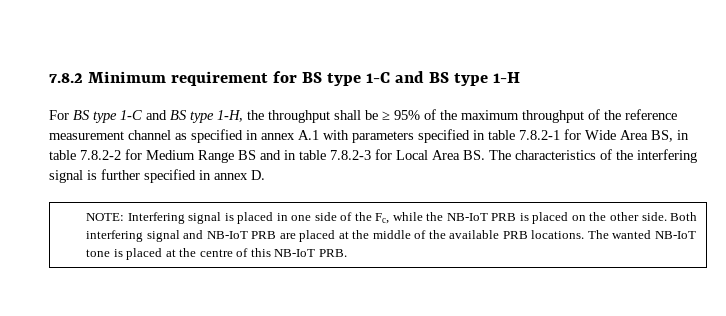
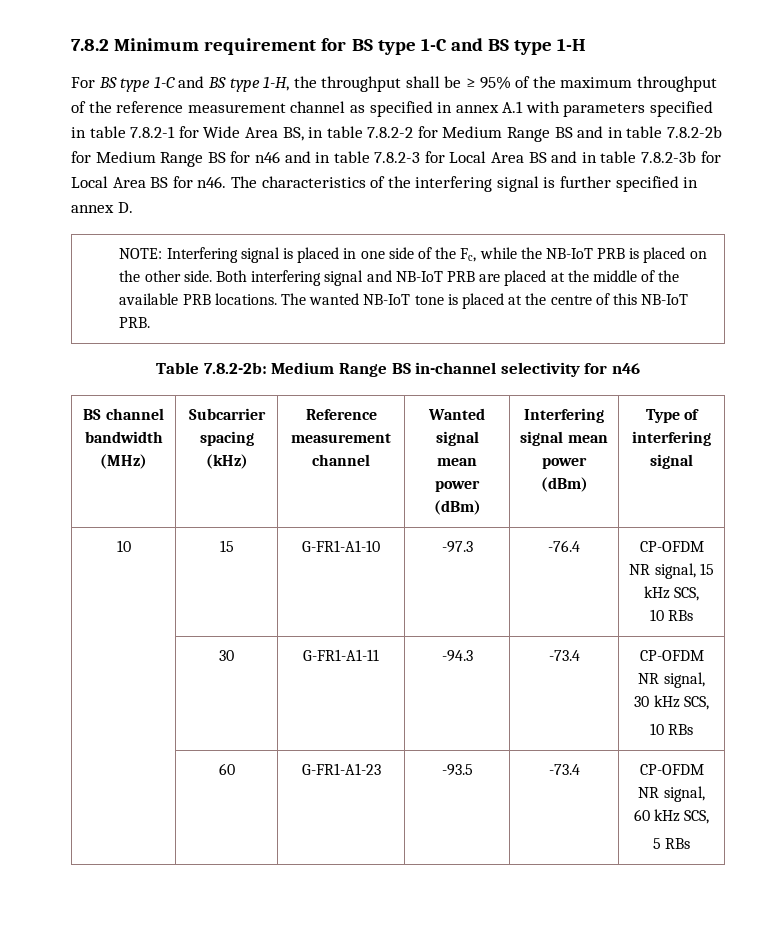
[330,149,485,160] 7.8.2-3 for Local Area BS. -> [667,126,723,138] [71,151,721,167] [71,176,227,188] 7.8.2-2b for Medium Range BS for n46 and in table 7.8.2-3 for Local Area BS and in table 7.8.2-3b for Local Area BS for n46.
(347, 253) none -> [156,362,640,377] [83,408,164,420] [84,431,163,443] [100,454,147,469] [188,408,266,420] [199,431,254,446] [205,454,248,469] [305,409,377,420] [291,433,391,443] [312,454,370,466] [428,408,485,420] [435,431,479,446] [437,458,477,466] [435,480,480,492] [433,500,481,515] [524,408,604,423] [520,431,608,446] [542,457,587,469] [540,477,588,492] [645,409,700,423] [632,431,711,446] [650,454,693,469] [116,540,131,552] [219,540,234,552] [302,540,380,552] [441,541,473,553] [548,540,580,552] [639,541,704,552] [629,563,714,579] [643,586,700,601] [649,609,694,621] [218,650,234,661] [303,649,379,661] [441,650,473,662] [548,650,580,661] [639,650,704,661] [638,672,705,688] [634,695,709,710] [649,723,694,735] [218,763,235,775] [301,763,381,775] [441,764,473,776] [548,764,580,775] [639,764,704,775] [638,786,705,802] [633,809,710,824] [652,838,691,849] // Table 7.8.2-2b: Medium Range BS in-channel selectivity for n46 // BS channel bandwidth (MHz) | Subcarrier spacing (kHz) | Reference measurement channel | Wanted signal mean power (dBm) | Interfering signal mean power (dBm) | Type of interfering signal // 10 | 15 | G-FR1-A1-10 | -97.3 | -76.4 | CP-OFDM NR signal, 15 kHz SCS, // 10 RBs // | 30 | G-FR1-A1-11 | -94.3 | -73.4 | CP-OFDM NR signal, 30 kHz SCS, // 10 RBs // | 60 | G-FR1-A1-23 | -93.5 | -73.4 | CP-OFDM NR signal, 60 kHz SCS, // 5 RBs

